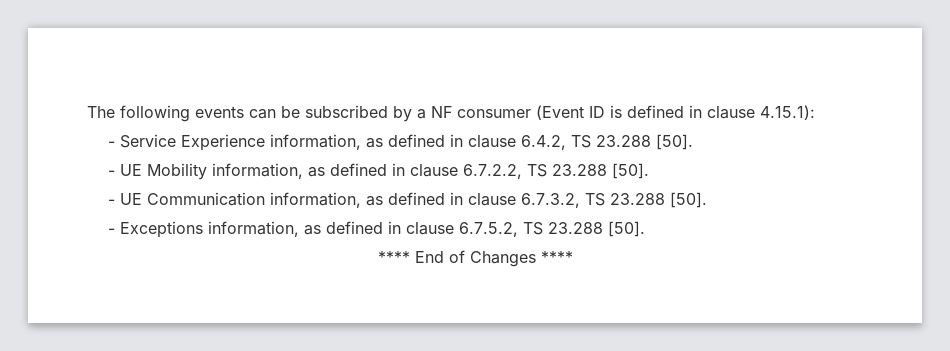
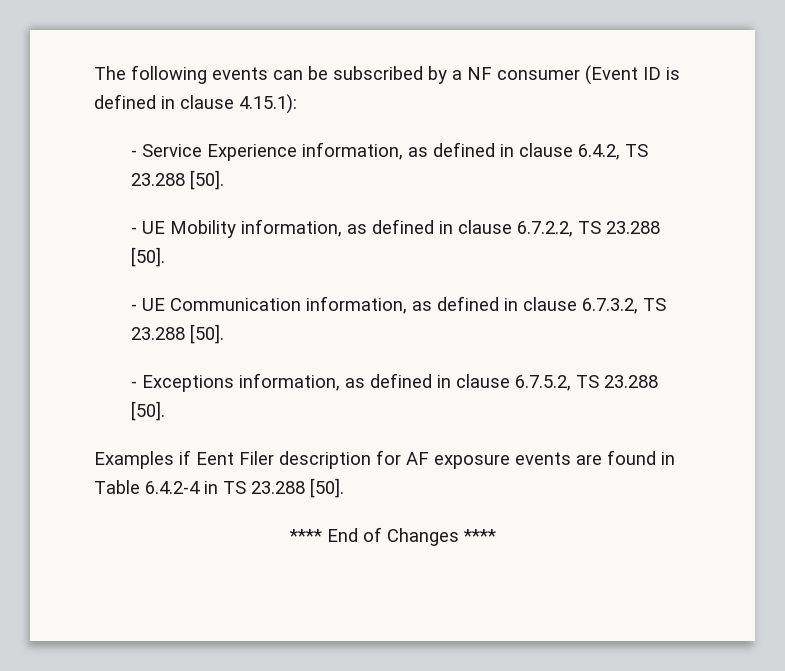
(645, 229) none -> [94,450,675,469] [94,478,344,498] // Examples if Eent Filer description for AF exposure events are found in Table 6.4.2-4 in TS 23.288 [50].

